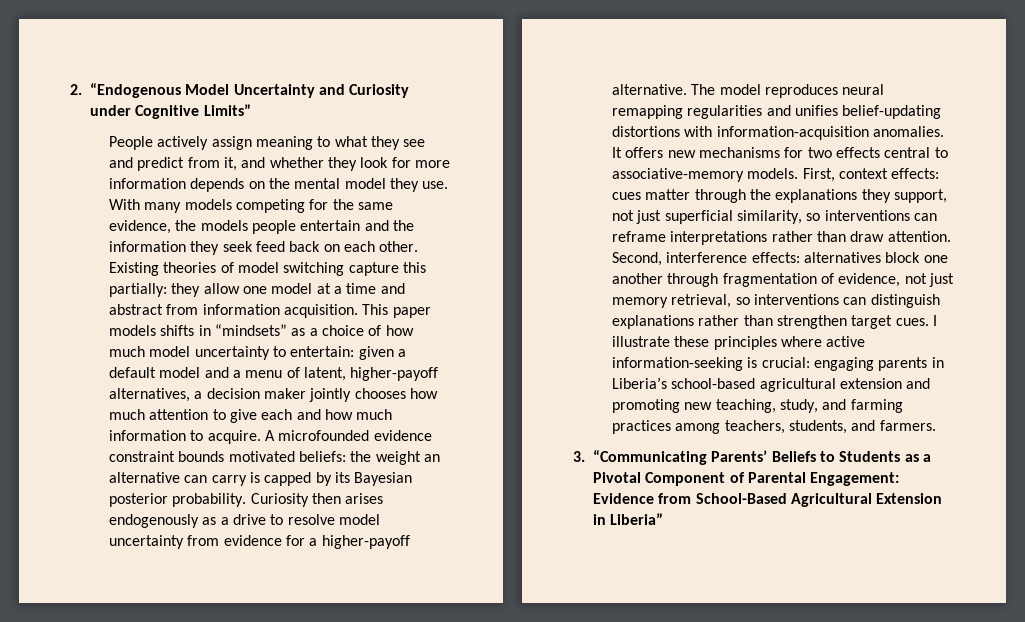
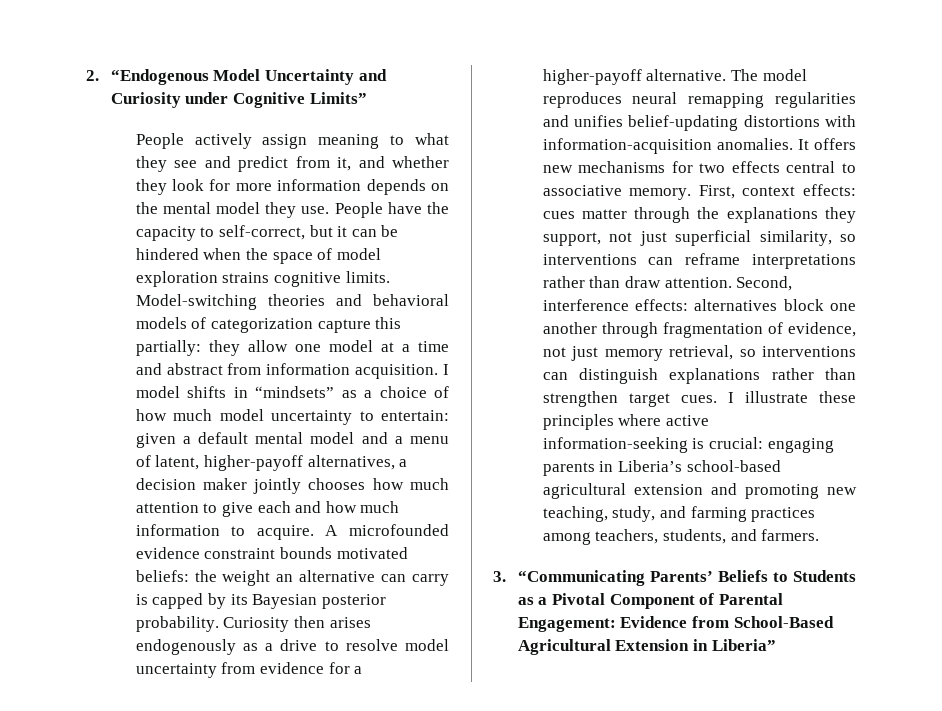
[109,199,393,213] [109,220,414,234] [109,241,419,255] [109,262,345,276] With many models competing for the same evidence, the models people entertain and the information they seek feed back on each other. Existing theories of model switching -> [334,202,449,218] [135,225,399,241] [135,248,381,264] [135,271,390,287] [135,294,450,310] [135,317,313,333] People have the capacity to self-correct, but it can be hindered when the space of model exploration strains cognitive limits. Model-switching theories and behavioral models of categorization
[362,304,431,318] [109,325,157,336] This paper models -> [443,364,449,375] [135,386,180,398] I model
(157, 372) none -> [255,432,304,444] mental
[612,168,799,182] associative-memory models. -> [542,185,692,200] associative memory.

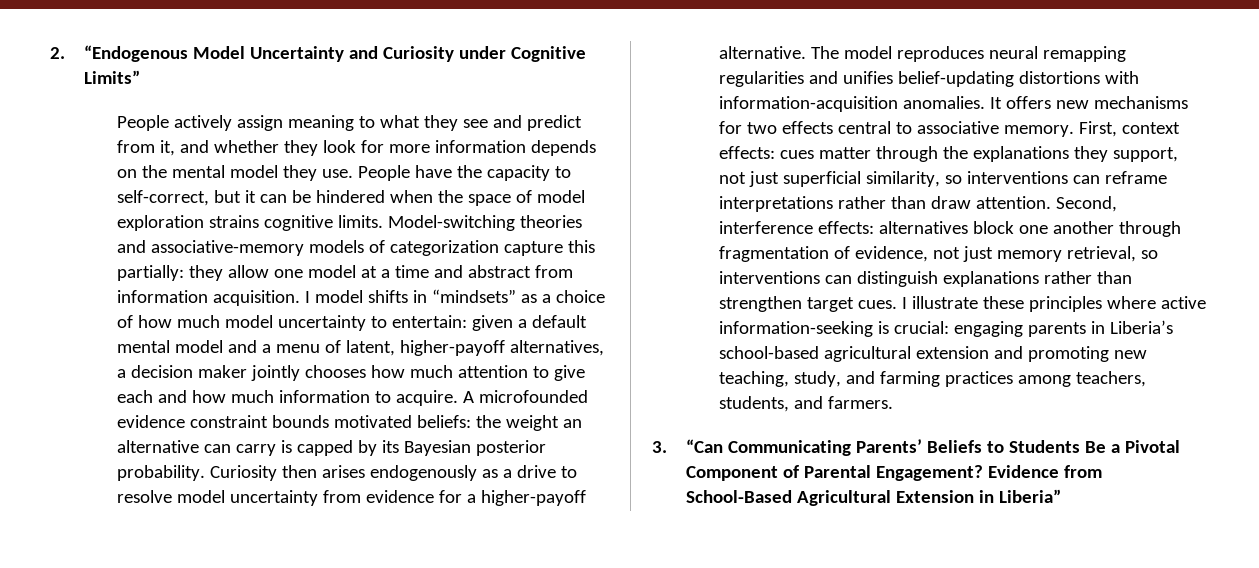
[373,294,450,306] behavioral -> [151,240,305,256] associative-memory
[517,570,645,586] “Communicating -> [685,439,851,456] “Can Communicating
[517,597,534,605] as -> [1084,441,1106,453] Be
[517,617,616,632] Engagement: -> [875,465,983,481] Engagement?

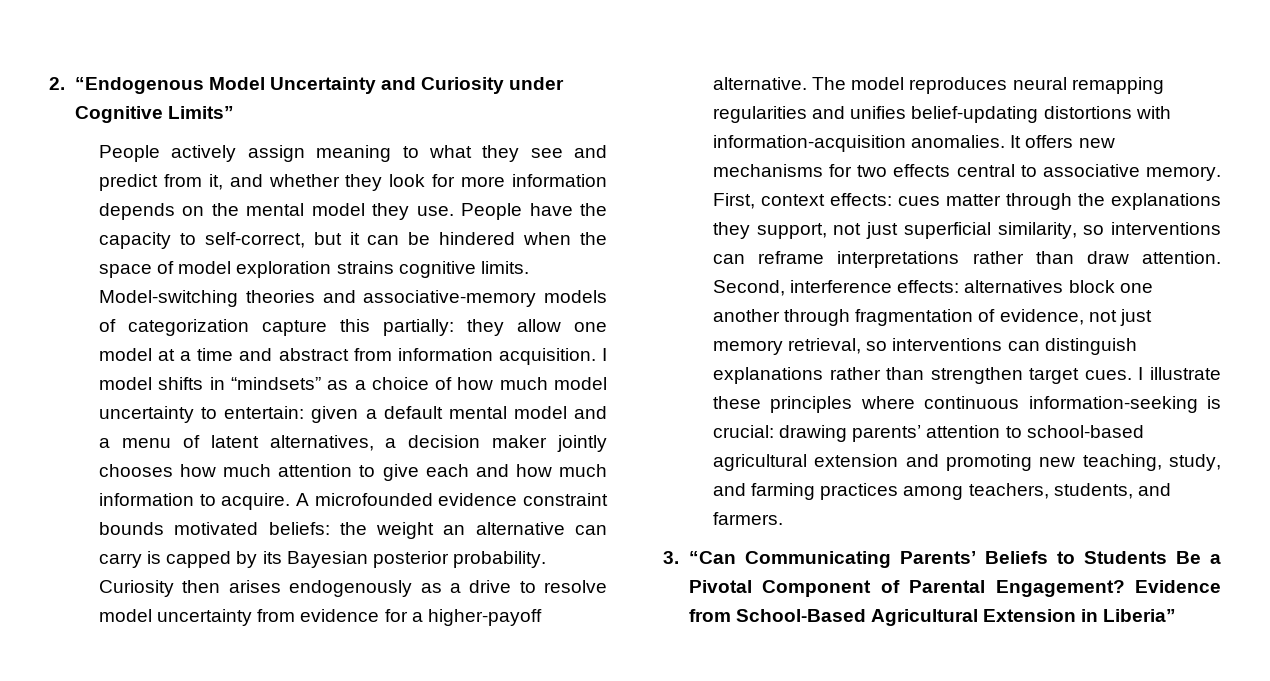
[346,340,506,356] latent, higher-payoff -> [210,435,259,448] latent
[1161,296,1207,309] active -> [924,396,1020,409] continuous
[954,320,1174,337] engaging parents in Liberia’s -> [779,425,1022,442] drawing parents’ attention to

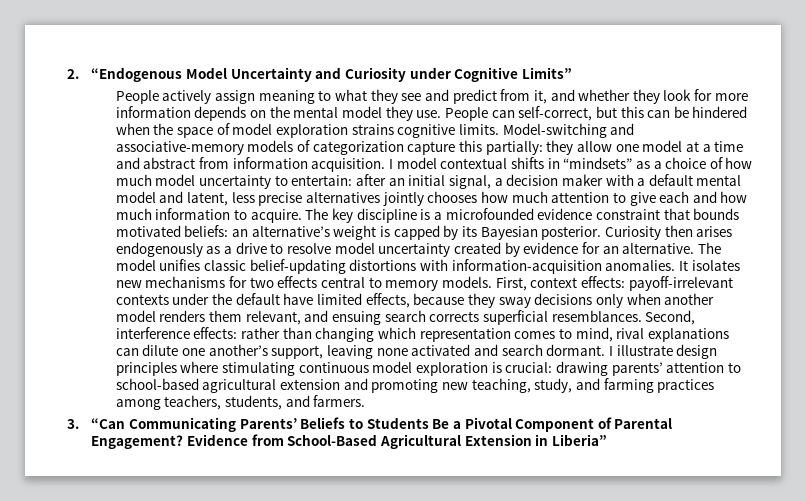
[529,203,607,216] [99,232,196,249] have the capacity to -> [491,110,515,118] can
[349,232,360,245] it -> [620,106,644,118] this
[245,290,315,303] theories -> (607, 130) none
(153, 383) none -> [440,158,508,169] contextual
[311,406,359,423] given -> [355,174,634,189] after an initial signal, a decision maker with
[99,435,548,451] a menu of latent alternatives, a decision maker -> [187,192,380,206] latent, less precise alternatives
[296,493,310,506] A -> [305,208,442,223] The key discipline is a
(608, 499) none -> [663,208,690,220] that
[339,522,608,539] [99,553,143,568] the weight an alternative can carry -> [232,225,377,240] an alternative’s weight
[372,551,546,568] posterior probability. -> [541,226,602,240] posterior.
[257,609,542,626] [713,77,1164,94] [713,106,907,123] from evidence for a higher-payoff alternative. The model reproduces neural remapping regularities and unifies -> [453,242,721,257] [115,259,247,271] created by evidence for an alternative. The model unifies classic
[1025,135,1074,148] offers -> [691,260,740,271] isolates
[1042,164,1221,181] associative memory. -> [385,276,492,291] memory models.
[898,193,1221,210] [713,222,1221,239] [713,251,1221,268] [713,280,1153,296] [713,309,1152,326] [713,338,1137,355] [713,367,1132,384] cues matter through the explanations they support, not just superficial similarity, so interventions can reframe interpretations rather than draw attention. Second, interference effects: alternatives block one another through fragmentation of evidence, not just memory retrieval, so interventions can distinguish explanations rather than strengthen target cues. -> [628,276,733,291] [115,293,715,308] [115,310,696,325] [115,327,729,342] [115,344,606,359] payoff-irrelevant contexts under the default have limited effects, because they sway decisions only when another model renders them relevant, and ensuing search corrects superficial resemblances. Second, interference effects: rather than changing which representation comes to mind, rival explanations can dilute one another’s support, leaving none activated and search dormant.
[713,396,762,409] these -> [676,344,718,359] design
[924,396,1198,413] continuous information-seeking -> [222,361,488,376] stimulating continuous model exploration

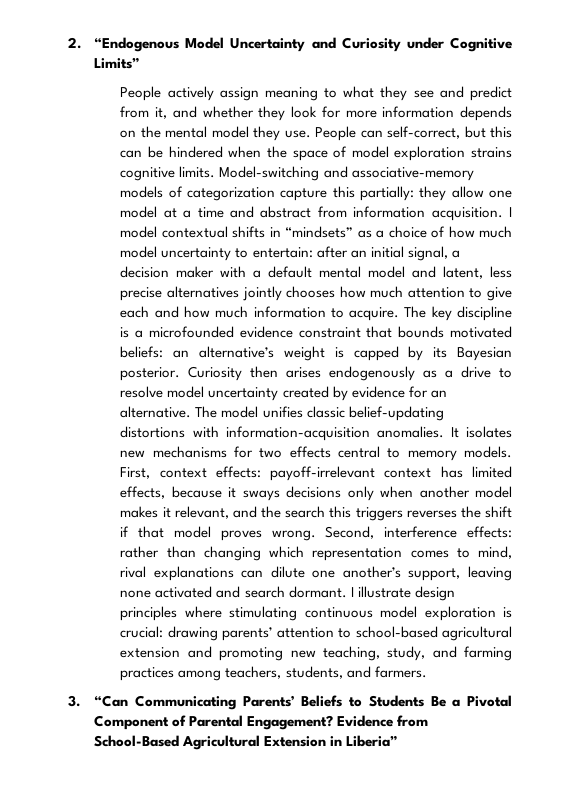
[115,293,314,305] contexts under the default have -> [384,466,463,478] context has
[467,293,531,308] they sway -> [228,487,280,501] it sways
[159,310,642,325] renders them relevant, and ensuing search corrects superficial resemblances. -> [120,506,512,521] [120,526,316,541] makes it relevant, and the search this triggers reverses the shift if that model proves wrong.

